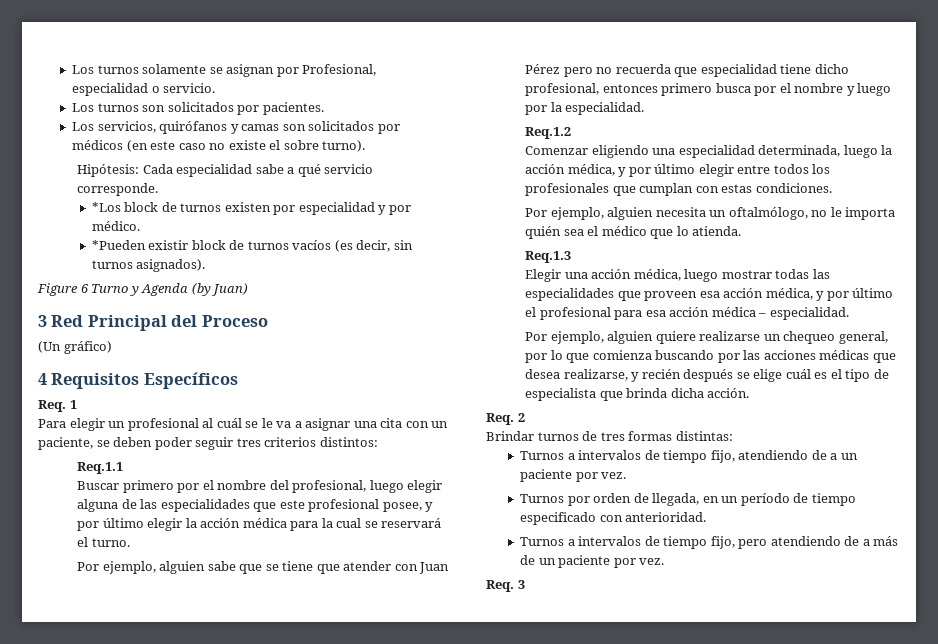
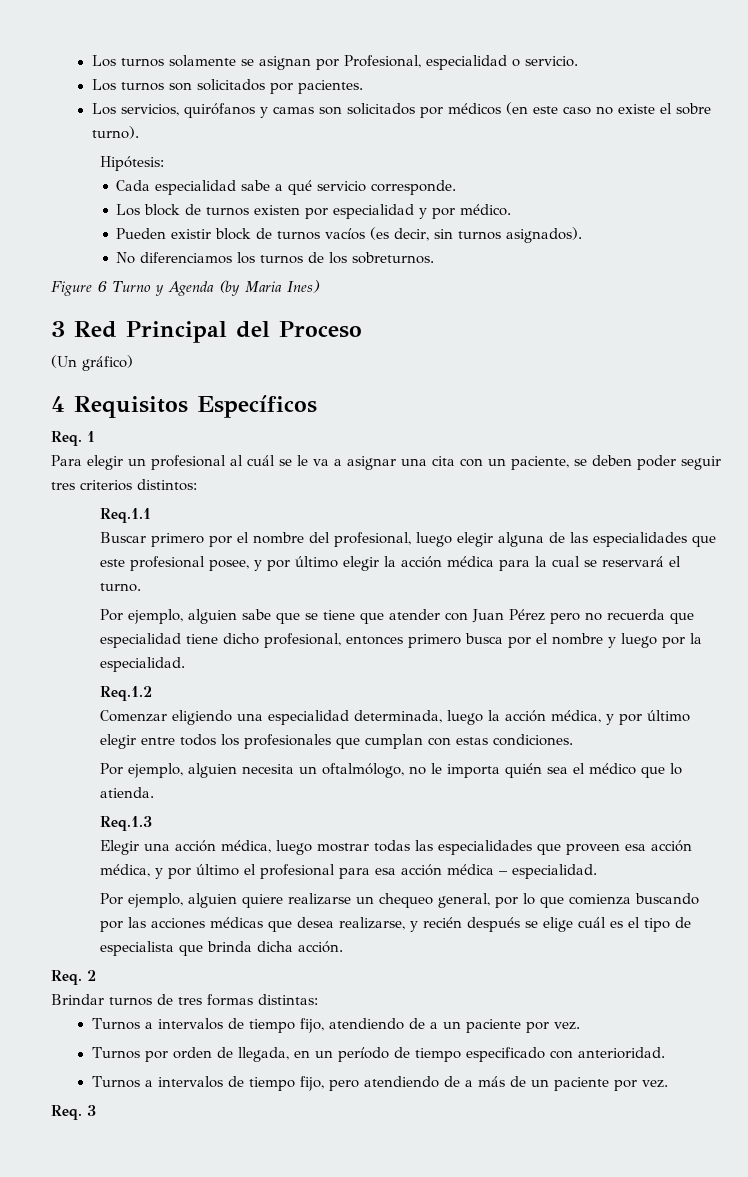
(140, 170) none -> (164, 163) //
[91,202,121,212] *Los -> [116,204,141,216] Los
[91,240,146,250] *Pueden -> [116,228,167,239] Pueden
(206, 265) none -> [116,252,435,264] // No diferenciamos los turnos de los sobreturnos.
[211,283,249,296] Juan) -> [244,280,320,293] Maria Ines)

